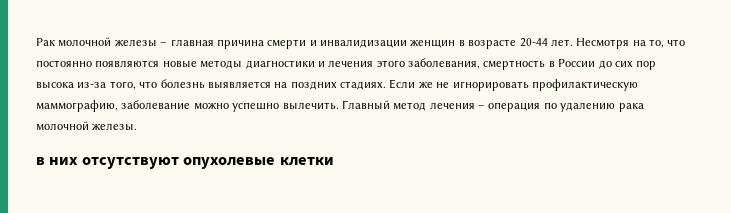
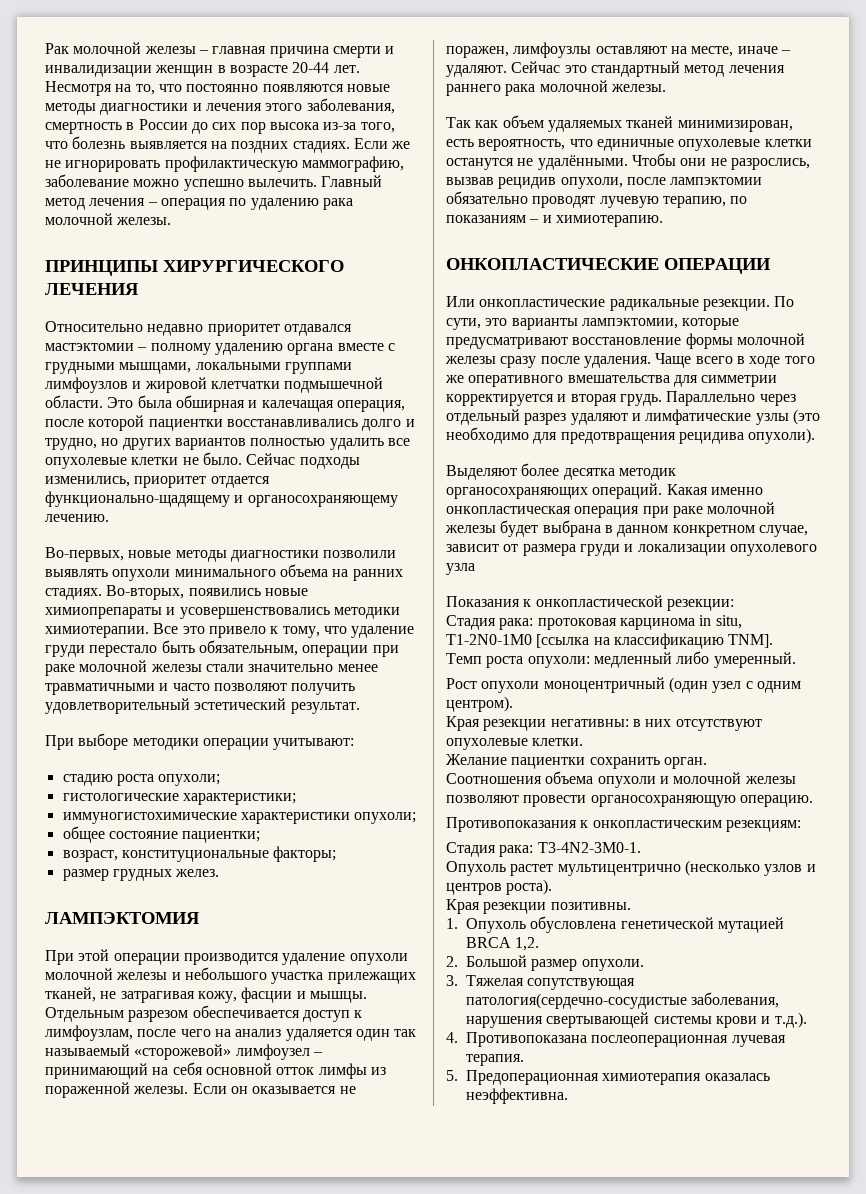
[36,157,334,169] в них отсутствуют опухолевые клетки -> [45,260,344,276] [45,283,139,295] [45,321,352,336] [45,343,395,355] [45,362,352,374] [45,377,384,393] [45,395,405,412] [45,415,415,431] [45,438,410,450] [45,452,360,469] [45,476,270,488] [45,491,398,507] [45,514,109,522] [45,547,397,562] [45,564,403,581] [45,585,308,600] [45,607,400,619] [45,623,415,638] [45,640,399,657] [45,660,378,676] [45,683,356,695] [45,698,360,714] [45,733,355,750] [62,774,221,786] [62,793,296,805] [62,812,417,824] [62,826,261,843] [62,846,337,862] [62,869,220,881] [45,912,200,924] [45,949,408,965] [45,967,416,984] [45,987,367,1003] [45,1005,363,1022] [45,1025,417,1041] [45,1044,323,1060] [45,1062,386,1079] [45,1082,356,1098] [446,42,791,58] [446,61,785,77] [446,80,666,96] [446,115,793,132] [446,139,812,151] [446,153,810,170] [446,177,763,189] [446,191,748,208] [446,215,663,227] [446,258,771,274] [446,296,795,311] [446,318,740,330] [446,333,805,349] [445,353,815,368] [445,375,778,387] [446,391,796,406] [446,409,820,425] [446,427,816,444] [446,463,676,480] [446,483,763,499] [446,502,776,518] [445,520,808,537] [446,544,817,556] [446,563,475,575] [446,595,734,611] [446,615,742,630] [446,633,774,649] [446,651,796,668] [446,677,801,693] [446,696,513,712] [446,716,762,731] [446,738,584,750] [446,754,707,769] [446,771,796,788] [446,795,813,807] [446,817,801,832] [446,842,641,857] [446,860,816,876] [446,879,553,895] [446,899,631,914] [446,916,784,933] [466,937,540,951] [446,955,644,971] [446,975,636,990] [466,992,780,1009] [466,1012,807,1028] [446,1032,786,1047] [466,1054,524,1066] [446,1070,770,1085] [466,1088,568,1104] ПРИНЦИПЫ ХИРУРГИЧЕСКОГО ЛЕЧЕНИЯ // Относительно недавно приоритет отдавался мастэктомии – полному удалению органа вместе с грудными мышцами, локальными группами лимфоузлов и жировой клетчатки подмышечной области. Это была обширная и калечащая операция, после которой пациентки восстанавливались долго и трудно, но других вариантов полностью удалить все опухолевые клетки не было. Сейчас подходы изменились, приоритет отдается функционально-щадящему и органосохраняющему лечению. // Во-первых, новые методы диагностики позволили выявлять опухоли минимального объема на ранних стадиях. Во-вторых, появились новые химиопрепараты и усовершенствовались методики химиотерапии. Все это привело к тому, что удаление груди перестало быть обязательным, операции при раке молочной железы стали значительно менее травматичными и часто позволяют получить удовлетворительный эстетический результат. // При выборе методики операции учитывают: // стадию роста опухоли; // гистологические характеристики; // иммуногистохимические характеристики опухоли; // общее состояние пациентки; // возраст, конституциональные факторы; // размер грудных желез. // ЛАМПЭКТОМИЯ // При этой операции производится удаление опухоли молочной железы и небольшого участка прилежащих тканей, не затрагивая кожу, фасции и мышцы. Отдельным разрезом обеспечивается доступ к лимфоузлам, после чего на анализ удаляется один так называемый «сторожевой» лимфоузел – принимающий на себя основной отток лимфы из пораженной железы. Если он оказывается не поражен, лимфоузлы оставляют на месте, иначе – удаляют. Сейчас это стандартный метод лечения раннего рака молочной железы. // Так как объем удаляемых тканей минимизирован, есть вероятность, что единичные опухолевые клетки останутся не удалёнными. Чтобы они не разрослись, вызвав рецидив опухоли, после лампэктомии обязательно проводят лучевую терапию, по показаниям – и химиотерапию. // ОНКОПЛАСТИЧЕСКИЕ ОПЕРАЦИИ // Или онкопластические радикальные резекции. По сути, это варианты лампэктомии, которые предусматривают восстановление формы молочной железы сразу после удаления. Чаще всего в ходе того же оперативного вмешательства для симметрии корректируется и вторая грудь. Параллельно через отдельный разрез удаляют и лимфатические узлы (это необходимо для предотвращения рецидива опухоли). // Выделяют более десятка методик органосохраняющих операций. Какая именно онкопластическая операция при раке молочной железы будет выбрана в данном конкретном случае, зависит от размера груди и локализации опухолевого узла // Показания к онкопластической резекции: // Стадия рака: протоковая карцинома in situ, T1-2N0-1M0 [ссылка на классификацию TNM]. // Темп роста опухоли: медленный либо умеренный. // Рост опухоли моноцентричный (один узел с одним центром). // Края резекции негативны: в них отсутствуют опухолевые клетки. // Желание пациентки сохранить орган. // Соотношения объема опухоли и молочной железы позволяют провести органосохраняющую операцию. // Противопоказания к онкопластическим резекциям: // Стадия рака: Т3-4N2-3M0-1. // Опухоль растет мультицентрично (несколько узлов и центров роста). // Края резекции позитивны. // 1. Опухоль обусловлена генетической мутацией BRCA 1,2. // 2. Большой размер опухоли. // 3. Тяжелая сопутствующая патология(сердечно-сосудистые заболевания, нарушения свертывающей системы крови и т.д.). // 4. Противопоказана послеоперационная лучевая терапия. // 5. Предоперационная химиотерапия оказалась неэффективна.

